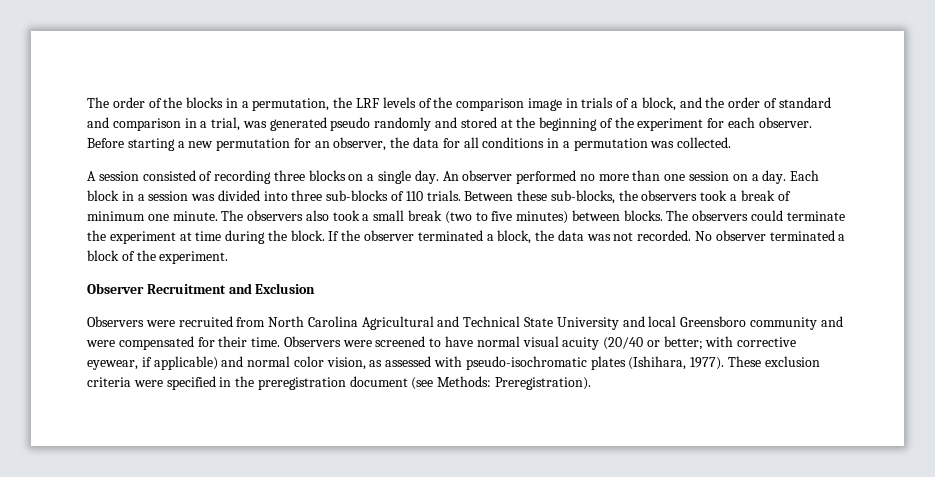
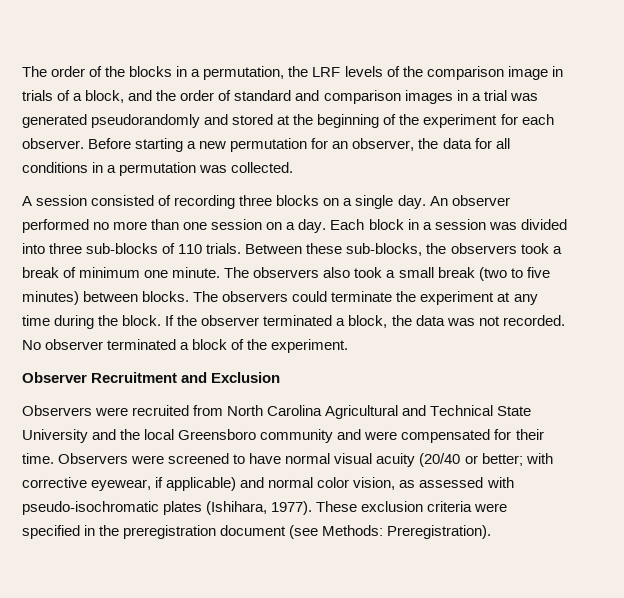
[184,117,241,131] in a trial, -> [404,90,507,104] images in a trial
[330,117,432,131] pseudo randomly -> [91,114,201,128] pseudorandomly
(192, 236) none -> [513,294,538,305] any
(645, 321) none -> [120,429,141,440] the

